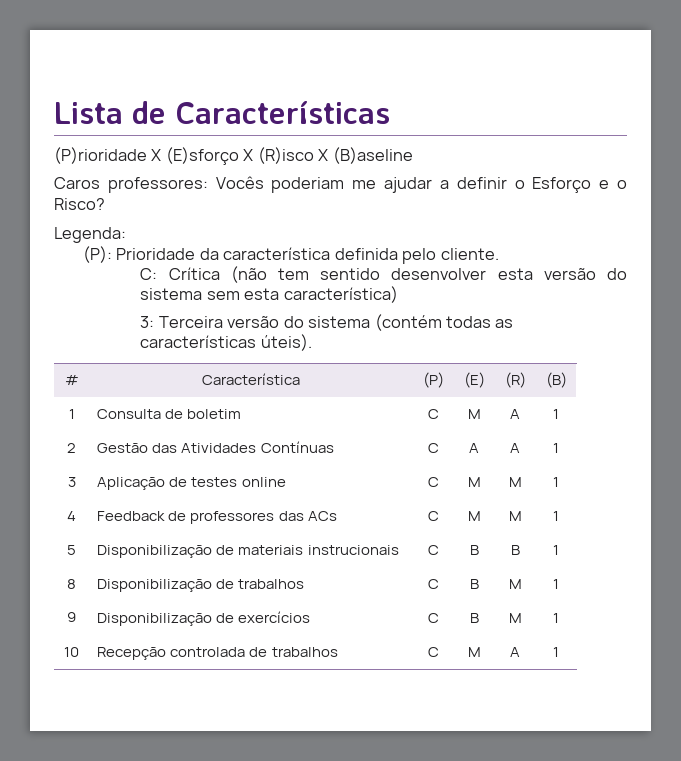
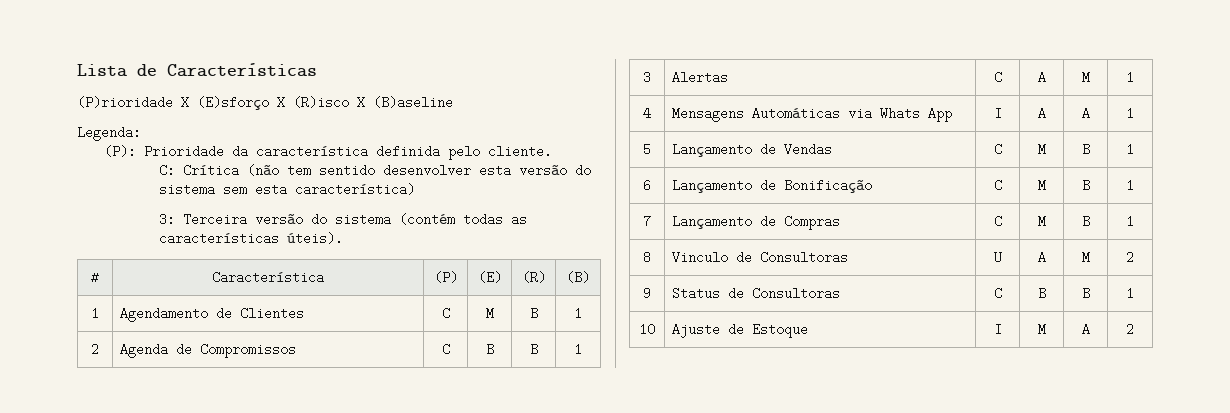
[54,176,627,193] [54,198,105,210] // Caros professores: Vocês poderiam me ajudar a definir o Esforço e o Risco? -> (453, 102) none
[97,409,242,419] [428,409,439,419] [467,409,481,419] [510,409,520,419] Consulta de boletim | C | M | A -> [119,307,304,322] [441,307,450,320] [485,307,494,320] [529,307,538,320] Agendamento de Clientes | C | M | B
[97,441,334,453] [428,443,439,453] [469,443,479,453] [510,443,520,453] [553,443,559,453] [67,477,76,487] [97,477,286,490] [428,477,439,487] [467,477,481,487] [508,477,522,487] [553,477,559,487] [67,511,76,521] [97,511,337,524] [428,511,439,521] [467,511,481,521] [508,511,522,521] [553,511,559,521] [67,545,76,555] [97,545,399,558] [428,545,439,555] [469,545,479,555] [510,545,520,555] [553,545,559,555] [67,579,76,589] [97,579,305,592] [428,579,439,589] [469,579,479,589] [508,579,522,589] [553,579,559,589] [67,612,76,623] [97,611,311,626] [428,613,439,623] [469,613,479,623] [508,613,522,623] Gestão das Atividades Contínuas | C | A | A | 1 // 3 | Aplicação de testes online | C | M | M | 1 // 4 | Feedback de professores das ACs | C | M | M | 1 // 5 | Disponibilização de materiais instrucionais | C | B | B | 1 // 8 | Disponibilização de trabalhos | C | B | M | 1 // 9 | Disponibilização de exercícios | C | B | M -> [119,343,296,358] [441,343,450,356] [485,343,494,356] [529,343,538,356] [574,343,582,356] [643,71,651,84] [671,71,728,84] [993,71,1002,84] [1037,71,1046,84] [1081,71,1090,84] [1126,71,1134,84] [643,107,651,120] [671,107,952,122] [993,107,1002,120] [1037,107,1046,120] [1081,107,1090,120] [1126,107,1134,120] [643,143,651,156] [671,143,832,157] [993,143,1002,156] [1037,143,1046,156] [1081,143,1090,156] [1126,143,1134,156] [643,179,651,192] [671,179,872,193] [993,179,1002,192] [1037,179,1046,192] [1081,179,1090,192] [1126,179,1134,192] [643,215,651,228] [671,215,840,230] [993,215,1002,228] [1037,215,1046,228] [1081,215,1090,228] [1126,215,1134,228] [643,251,651,264] [671,251,848,264] [993,251,1002,264] [1037,251,1046,264] [1081,251,1090,264] [1126,251,1134,264] [643,287,651,300] [671,287,840,300] [993,287,1002,300] [1037,287,1046,300] [1081,287,1090,300] Agenda de Compromissos | C | B | B | 1 // 3 | Alertas | C | A | M | 1 // 4 | Mensagens Automáticas via Whats App | I | A | A | 1 // 5 | Lançamento de Vendas | C | M | B | 1 // 6 | Lançamento de Bonificação | C | M | B | 1 // 7 | Lançamento de Compras | C | M | B | 1 // 8 | Vinculo de Consultoras | U | A | M | 2 // 9 | Status de Consultoras | C | B | B
[97,647,338,660] [428,647,439,657] [467,647,481,657] [510,647,520,657] [553,647,559,657] Recepção controlada de trabalhos | C | M | A | 1 -> [671,323,808,338] [993,323,1002,336] [1037,323,1046,336] [1081,323,1090,336] [1126,323,1134,336] Ajuste de Estoque | I | M | A | 2

